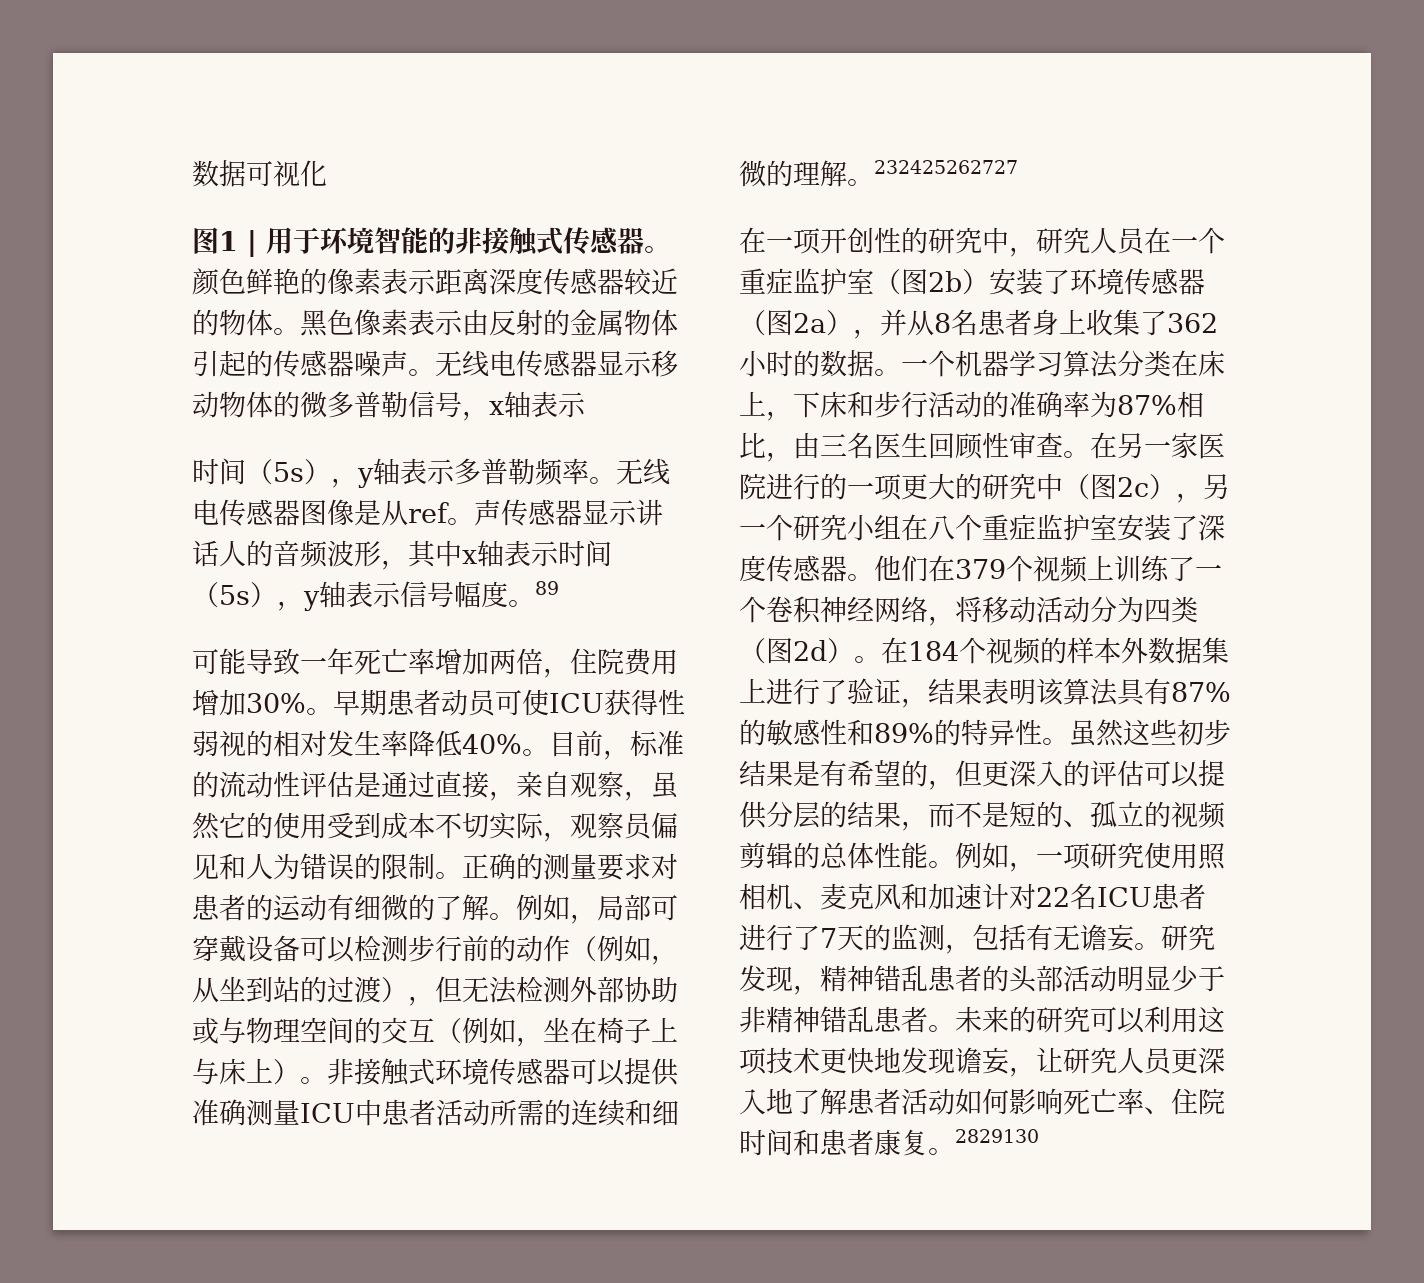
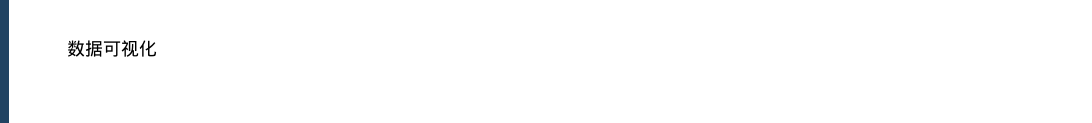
[192,227,671,257] [192,268,678,296] [192,309,678,337] [192,350,678,377] [192,391,586,421] [192,458,670,488] [192,499,663,526] [192,540,612,570] [192,581,535,611] [535,581,559,595] [192,648,678,678] [192,689,685,717] [192,730,684,760] [192,771,678,801] [192,812,678,842] [192,853,678,881] [192,894,678,924] [192,935,678,965] [192,976,678,1006] [192,1017,678,1047] [192,1058,679,1086] [192,1099,679,1126] [739,160,874,187] [874,160,1018,174] [739,227,1225,257] [739,268,1205,296] [739,309,1218,339] [739,350,1225,378] [739,391,1204,421] [739,432,1225,462] [739,473,1230,503] [739,514,1225,542] [739,555,1222,583] [739,596,1198,626] [739,637,1229,665] [739,678,1231,708] [739,719,1231,747] [739,760,1225,790] [739,801,1226,831] [739,842,1226,872] [739,883,1206,910] [739,924,1215,954] [739,965,1225,995] [739,1006,1225,1034] [739,1047,1225,1077] [739,1088,1225,1115] [739,1129,955,1156] [955,1129,1039,1143] // 图1 | 用于环境智能的非接触式传感器。颜色鲜艳的像素表示距离深度传感器较近的物体。黑色像素表示由反射的金属物体引起的传感器噪声。无线电传感器显示移动物体的微多普勒信号，x轴表示 // 时间（5s），y轴表示多普勒频率。无线电传感器图像是从ref。声传感器显示讲话人的音频波形，其中x轴表示时间（5s），y轴表示信号幅度。89 // 可能导致一年死亡率增加两倍，住院费用增加30%。早期患者动员可使ICU获得性弱视的相对发生率降低40%。目前，标准的流动性评估是通过直接，亲自观察，虽然它的使用受到成本不切实际，观察员偏见和人为错误的限制。正确的测量要求对患者的运动有细微的了解。例如，局部可穿戴设备可以检测步行前的动作（例如，从坐到站的过渡），但无法检测外部协助或与物理空间的交互（例如，坐在椅子上与床上）。非接触式环境传感器可以提供准确测量ICU中患者活动所需的连续和细微的理解。232425262727 // 在一项开创性的研究中，研究人员在一个重症监护室（图2b）安装了环境传感器（图2a），并从8名患者身上收集了362小时的数据。一个机器学习算法分类在床上，下床和步行活动的准确率为87%相比，由三名医生回顾性审查。在另一家医院进行的一项更大的研究中（图2c），另一个研究小组在八个重症监护室安装了深度传感器。他们在379个视频上训练了一个卷积神经网络，将移动活动分为四类（图2d）。在184个视频的样本外数据集上进行了验证，结果表明该算法具有87%的敏感性和89%的特异性。虽然这些初步结果是有希望的，但更深入的评估可以提供分层的结果，而不是短的、孤立的视频剪辑的总体性能。例如，一项研究使用照相机、麦克风和加速计对22名ICU患者进行了7天的监测，包括有无谵妄。研究发现，精神错乱患者的头部活动明显少于非精神错乱患者。未来的研究可以利用这项技术更快地发现谵妄，让研究人员更深入地了解患者活动如何影响死亡率、住院时间和患者康复。2829130 -> (157, 48) none

